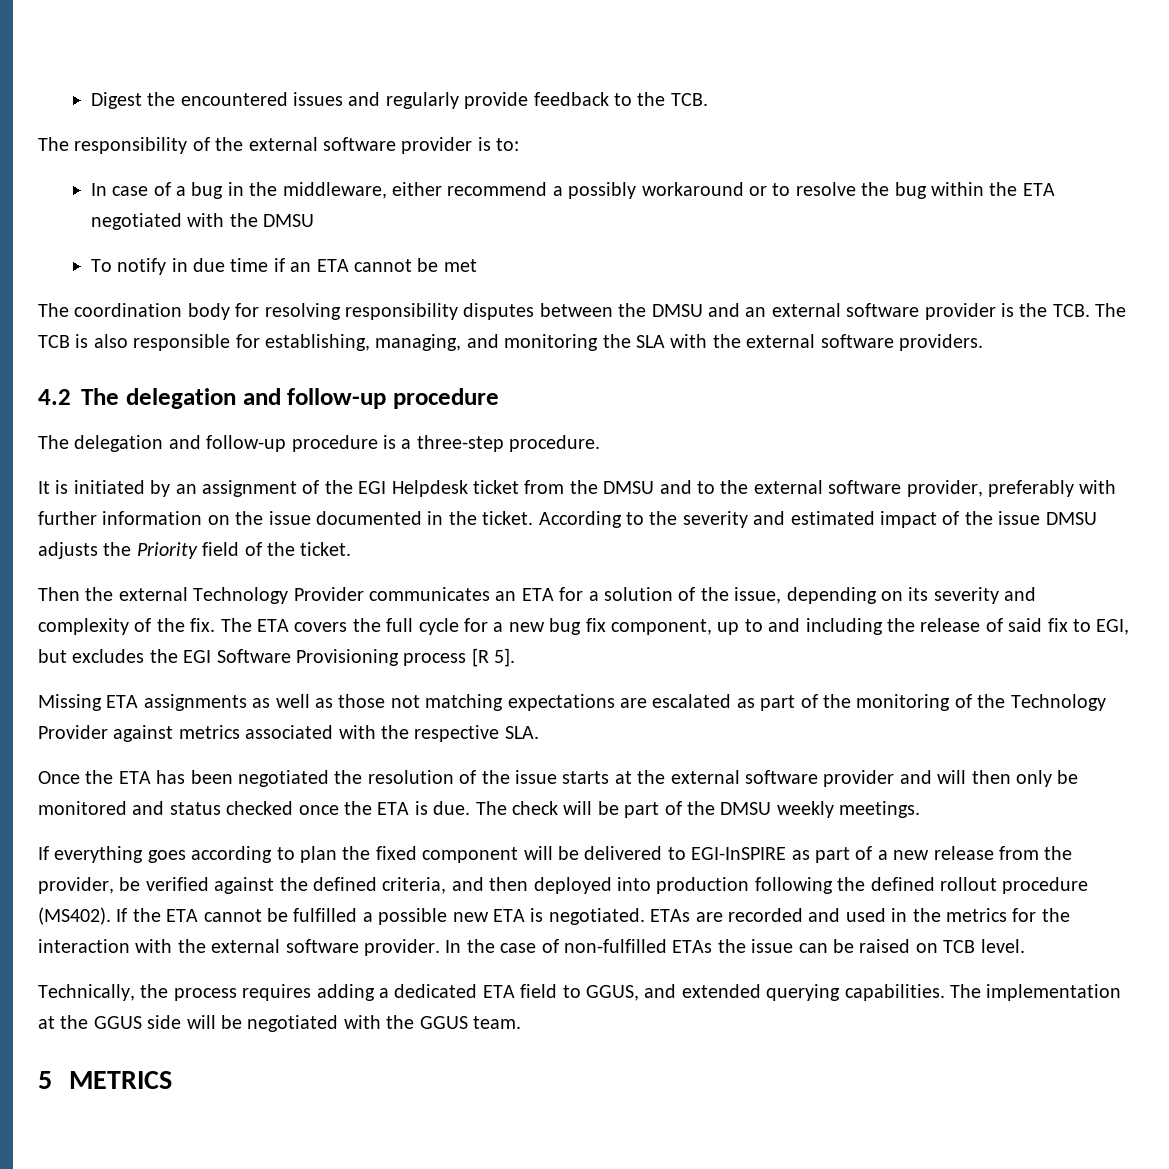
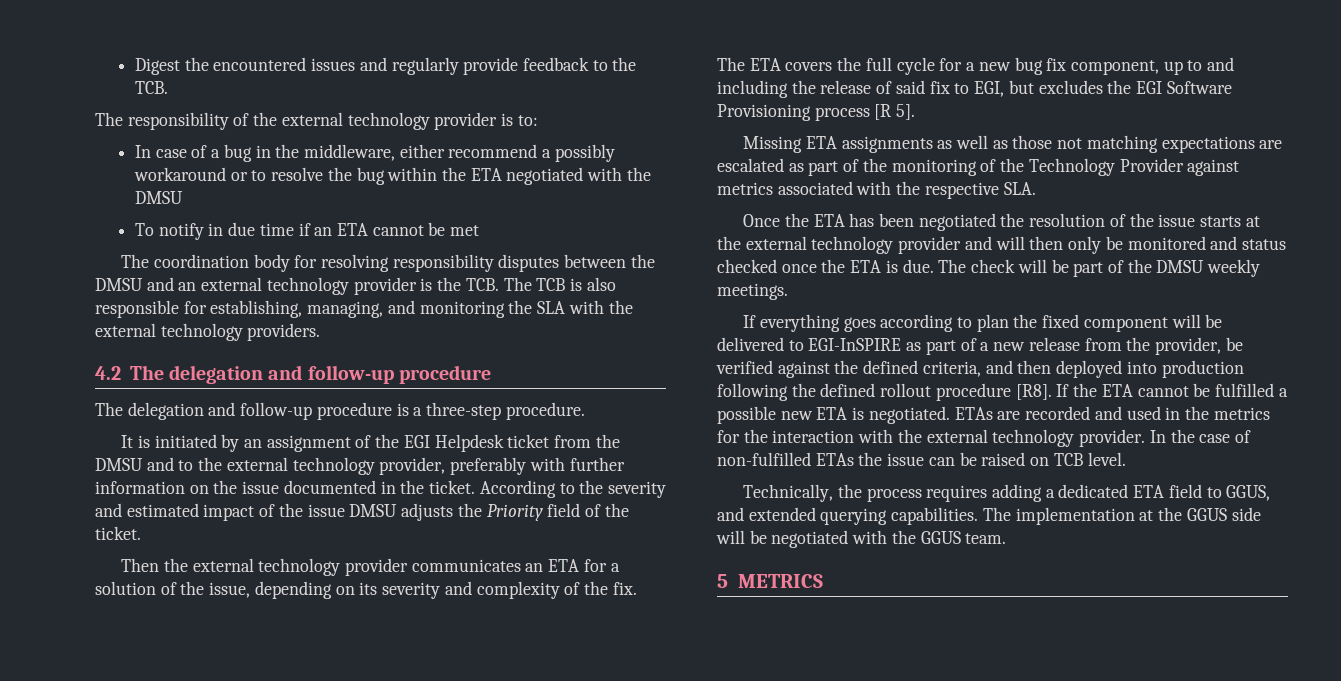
[323,137,396,151] software -> [347,112,430,130] technology
[846,303,920,317] software -> [266,277,349,295] technology
[820,334,894,348] software -> [160,323,243,341] technology
[828,480,902,494] software -> [292,457,375,475] technology
[193,587,364,604] Technology Provider -> [258,558,408,576] technology provider
[744,770,818,784] software -> [811,236,894,254] technology
[38,907,111,925] (MS402). -> [1015,384,1052,400] [R8].
[285,939,359,953] software -> [992,429,1075,447] technology

